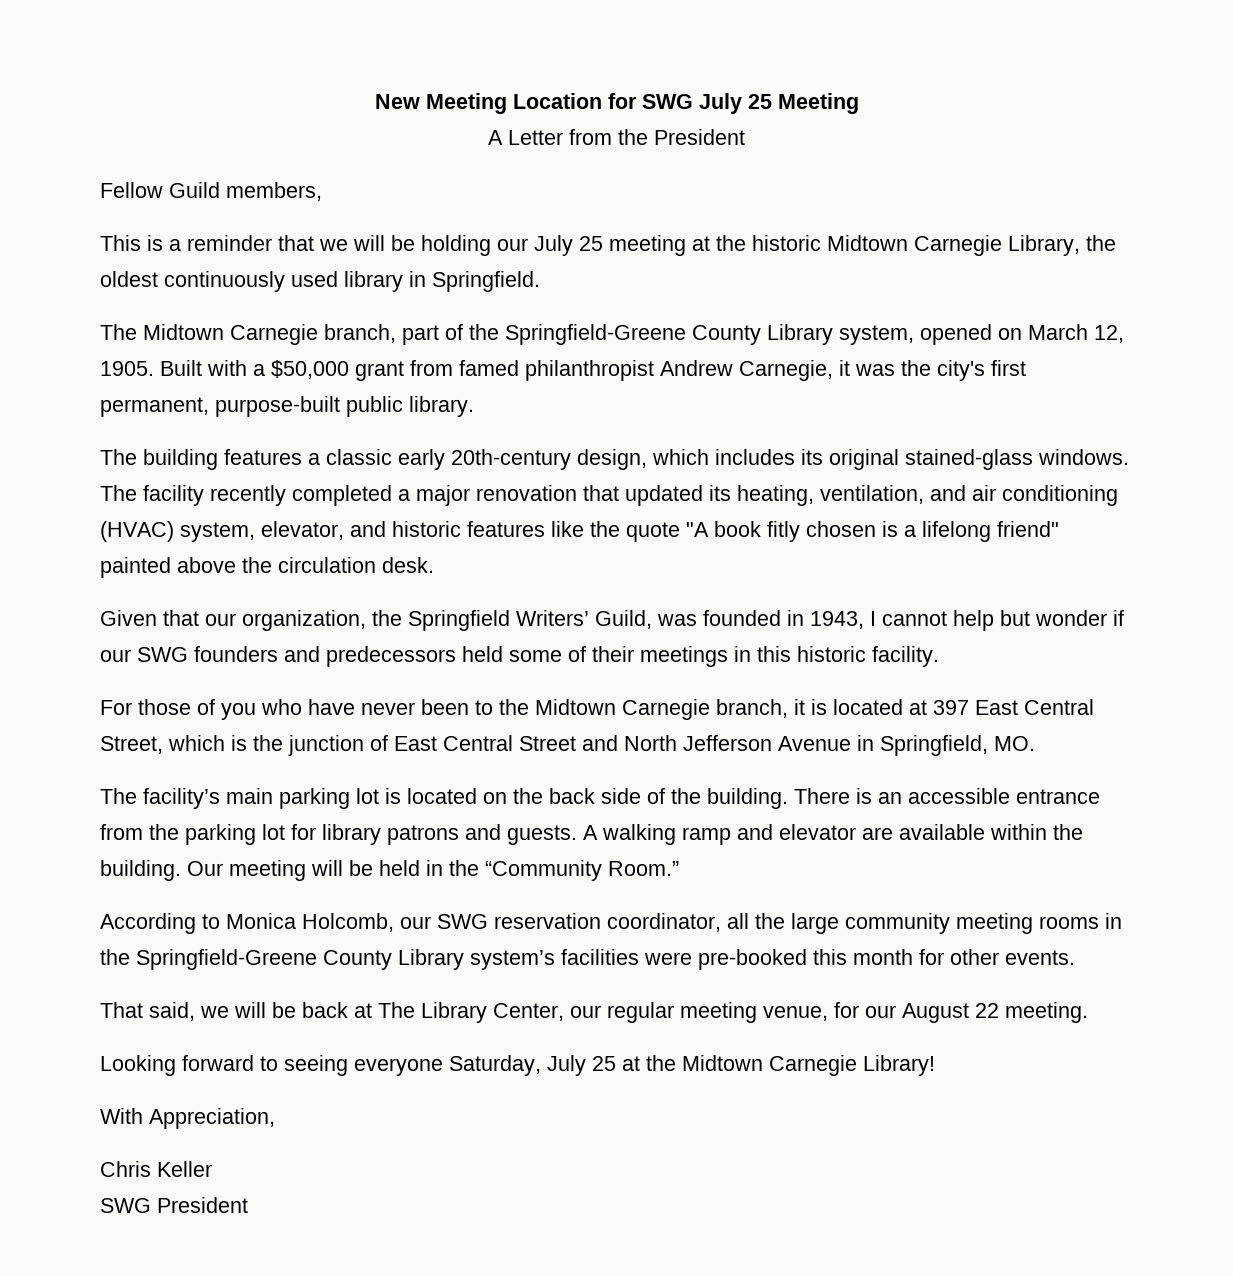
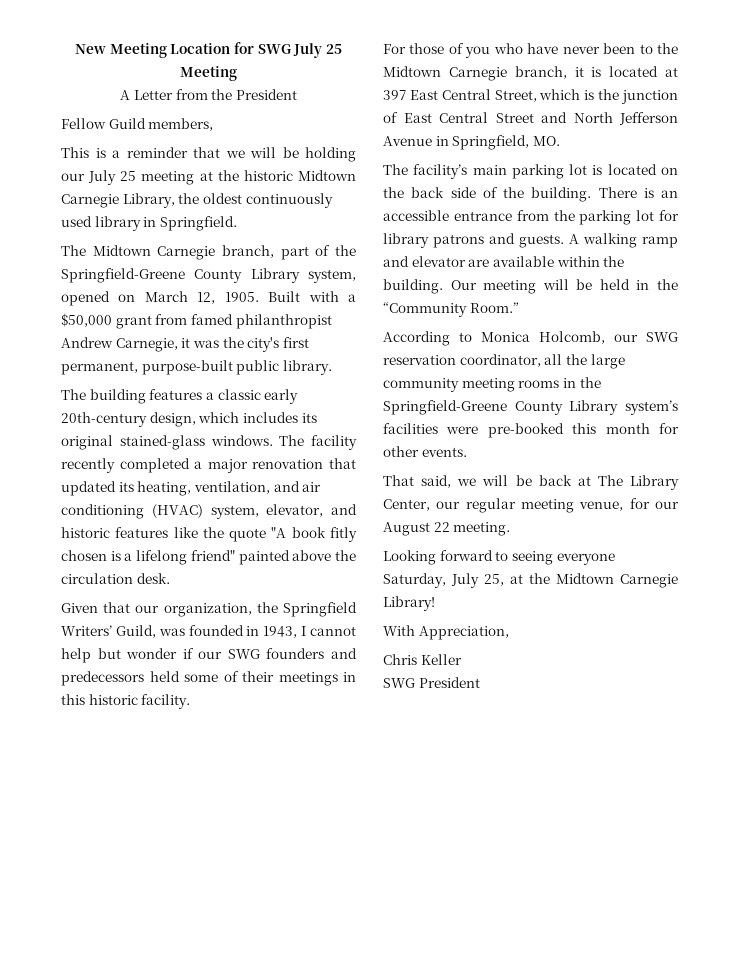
[592,1056,616,1071] 25 -> [484,574,504,586] 25,

